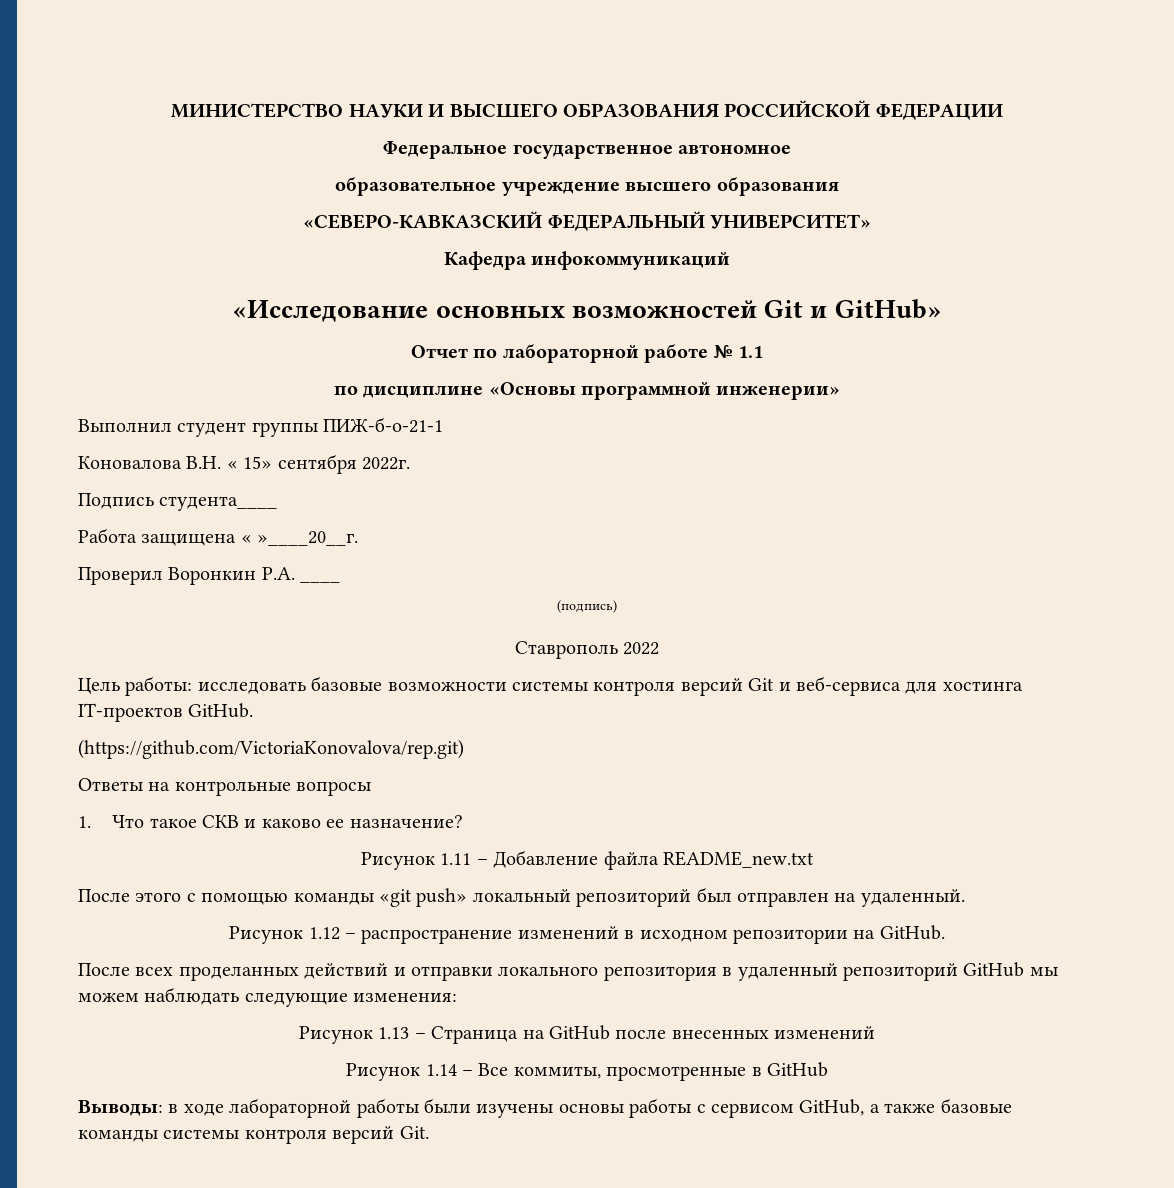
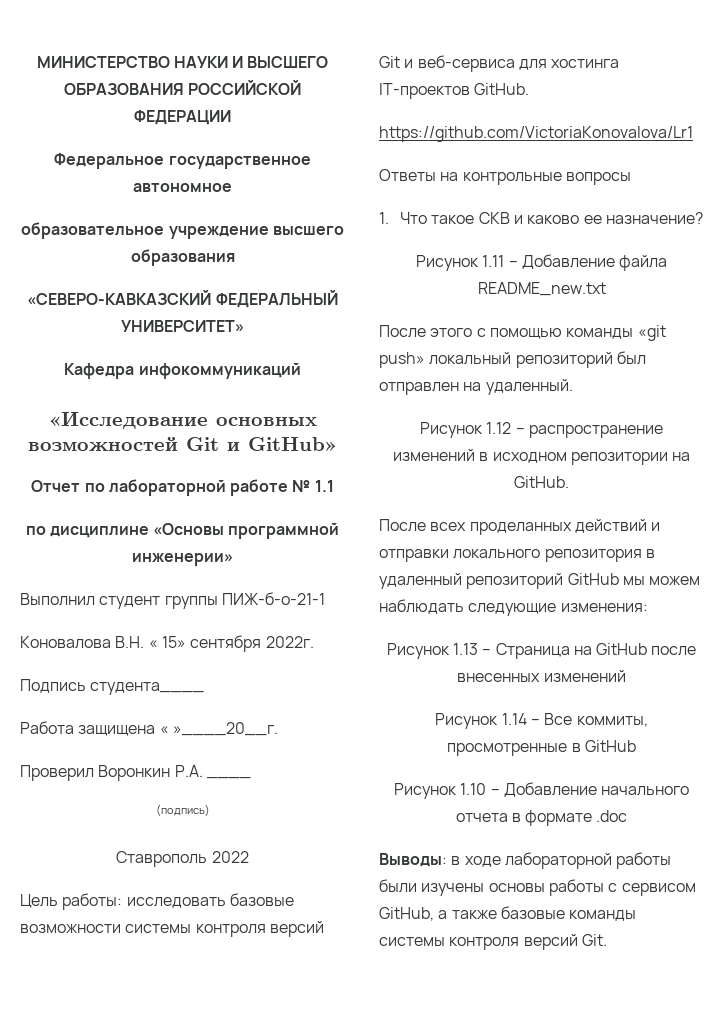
[78,739,464,759] (https://github.com/VictoriaKonovalova/rep.git) -> [379,126,693,142] https://github.com/VictoriaKonovalova/Lr1
(828, 1069) none -> [393,782,690,799] [455,810,628,826] // Рисунок 1.10 – Добавление начального отчета в формате .doc

